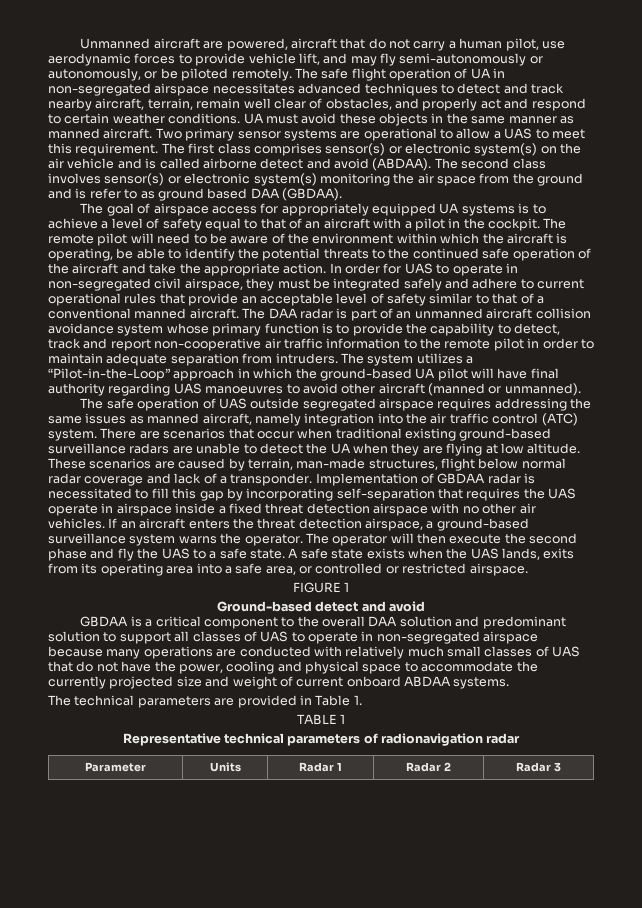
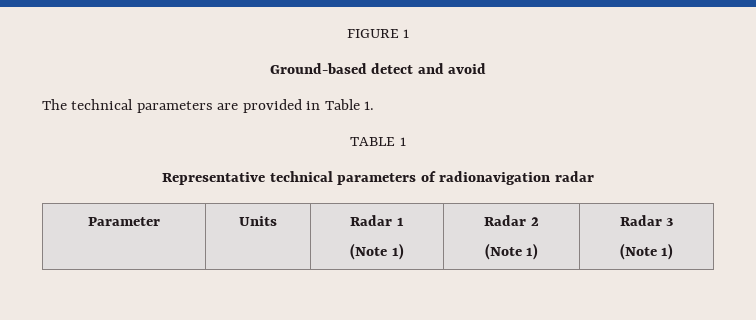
[80,38,565,51] [48,53,543,66] [48,68,506,81] [48,83,564,96] [48,98,586,111] [48,113,574,126] [48,128,585,141] [48,143,582,156] [48,158,546,171] [48,173,584,186] [48,188,342,201] [80,203,546,216] [48,218,567,231] [48,233,568,246] [48,248,591,261] [48,263,518,276] [48,278,585,291] [48,293,544,306] [48,308,591,321] [48,323,561,336] [48,338,594,351] [48,353,473,366] [48,368,559,381] [48,383,581,396] [80,398,592,411] [48,413,578,426] [48,428,552,441] [48,443,581,456] [48,458,566,471] [48,473,536,486] [48,488,577,501] [48,503,536,516] [48,518,529,531] [48,533,578,546] [48,548,575,561] [48,563,528,576] Unmanned aircraft are powered, aircraft that do not carry a human pilot, use aerodynamic forces to provide vehicle lift, and may fly semi-autonomously or autonomously, or be piloted remotely. The safe flight operation of UA in non-segregated airspace necessitates advanced techniques to detect and track nearby aircraft, terrain, remain well clear of obstacles, and properly act and respond to certain weather conditions. UA must avoid these objects in the same manner as manned aircraft. Two primary sensor systems are operational to allow a UAS to meet this requirement. The first class comprises sensor(s) or electronic system(s) on the air vehicle and is called airborne detect and avoid (ABDAA). The second class involves sensor(s) or electronic system(s) monitoring the air space from the ground and is refer to as ground based DAA (GBDAA). // The goal of airspace access for appropriately equipped UA systems is to achieve a level of safety equal to that of an aircraft with a pilot in the cockpit. The remote pilot will need to be aware of the environment within which the aircraft is operating, be able to identify the potential threats to the continued safe operation of the aircraft and take the appropriate action. In order for UAS to operate in non-segregated civil airspace, they must be integrated safely and adhere to current operational rules that provide an acceptable level of safety similar to that of a conventional manned aircraft. The DAA radar is part of an unmanned aircraft collision avoidance system whose primary function is to provide the capability to detect, track and report non-cooperative air traffic information to the remote pilot in order to maintain adequate separation from intruders. The system utilizes a “Pilot-in-the-Loop” approach in which the ground-based UA pilot will have final authority regarding UAS manoeuvres to avoid other aircraft (manned or unmanned). // The safe operation of UAS outside segregated airspace requires addressing the same issues as manned aircraft, namely integration into the air traffic control (ATC) system. There are scenarios that occur when traditional existing ground-based surveillance radars are unable to detect the UA when they are flying at low altitude. These scenarios are caused by terrain, man-made structures, flight below normal radar coverage and lack of a transponder. Implementation of GBDAA radar is necessitated to fill this gap by incorporating self-separation that requires the UAS operate in airspace inside a fixed threat detection airspace with no other air vehicles. If an aircraft enters the threat detection airspace, a ground-based surveillance system warns the operator. The operator will then execute the second phase and fly the UAS to a safe state. A safe state exists when the UAS lands, exits from its operating area into a safe area, or controlled or restricted airspace. // -> (346, 33) none
[80,616,566,629] [48,631,539,644] [48,646,581,659] [48,661,538,674] [48,676,510,689] // GBDAA is a critical component to the overall DAA solution and predominant solution to support all classes of UAS to operate in non-segregated airspace because many operations are conducted with relatively much small classes of UAS that do not have the power, cooling and physical space to accommodate the currently projected size and weight of current onboard ABDAA systems. -> (487, 68) none
(342, 766) none -> [350,243,404,260] // (Note 1)
(451, 766) none -> [484,243,539,260] // (Note 1)
(561, 767) none -> [619,243,674,260] // (Note 1)

